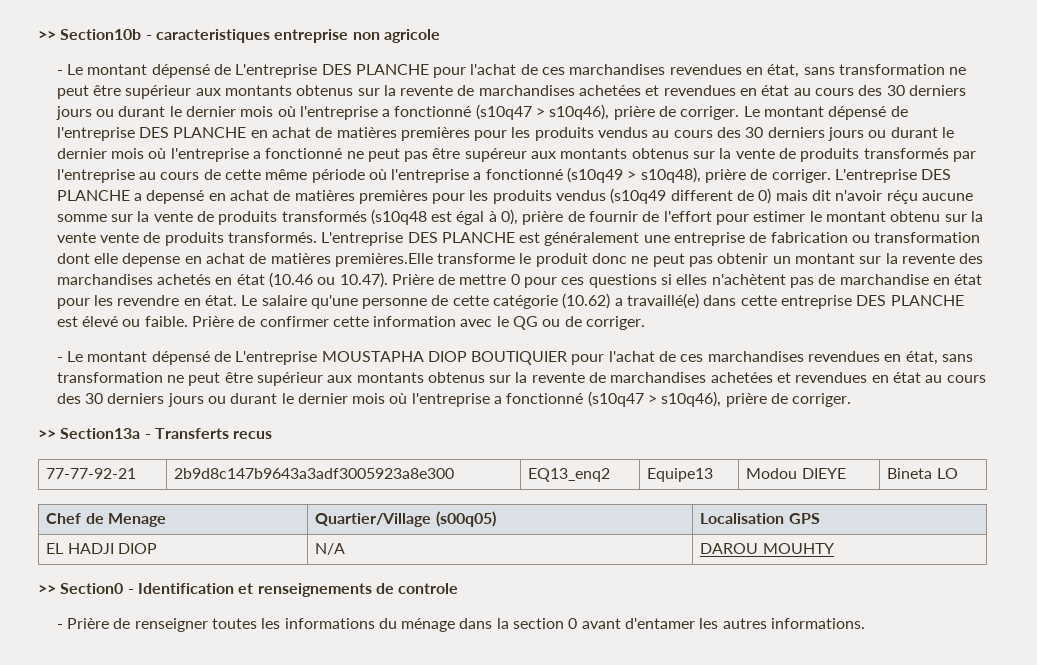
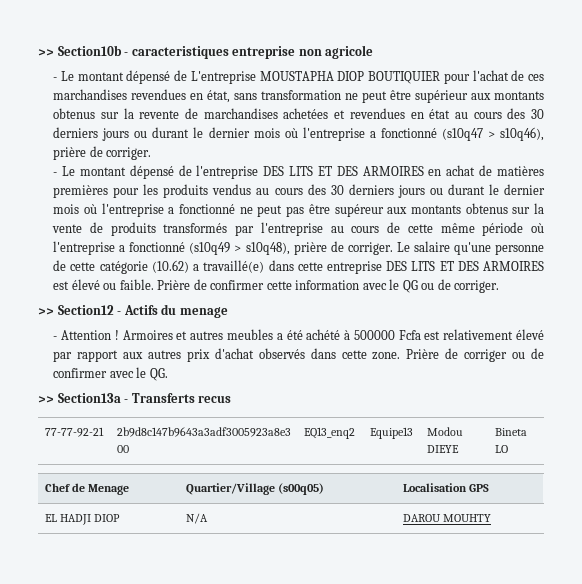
[56,64,967,78] [56,85,966,99] [55,104,908,120] [56,127,954,141] [56,148,976,162] [56,167,952,183] [56,188,973,204] [56,209,983,225] [56,232,981,246] [56,253,984,267] [56,272,983,288] [56,293,964,309] [56,316,646,330] // - Le montant dépensé de L'entreprise DES PLANCHE pour l'achat de ces marchandises revendues en état, sans transformation ne peut être supérieur aux montants obtenus sur la revente de marchandises achetées et revendues en état au cours des 30 derniers jours ou durant le dernier mois où l'entreprise a fonctionné (s10q47 > s10q46), prière de corriger. Le montant dépensé de l'entreprise DES PLANCHE en achat de matières premières pour les produits vendus au cours des 30 derniers jours ou durant le dernier mois où l'entreprise a fonctionné ne peut pas être supéreur aux montants obtenus sur la vente de produits transformés par l'entreprise au cours de cette même période où l'entreprise a fonctionné (s10q49 > s10q48), prière de corriger. L'entreprise DES PLANCHE a depensé en achat de matières premières pour les produits vendus (s10q49 different de 0) mais dit n'avoir réçu aucune somme sur la vente de produits transformés (s10q48 est égal à 0), prière de fournir de l'effort pour estimer le montant obtenu sur la vente vente de produits transformés. L'entreprise DES PLANCHE est généralement une entreprise de fabrication ou transformation dont elle depense en achat de matières premières.Elle transforme le produit donc ne peut pas obtenir un montant sur la revente des marchandises achetés en état (10.46 ou 10.47). Prière de mettre 0 pour ces questions si elles n'achètent pas de marchandise en état pour les revendre en état. Le salaire qu'une personne de cette catégorie (10.62) a travaillé(e) dans cette entreprise DES PLANCHE est élevé ou faible. Prière de confirmer cette information avec le QG ou de corriger. -> (374, 52) none
(852, 400) none -> [53,165,544,179] [53,184,545,198] [53,203,545,217] [52,222,545,236] [53,241,544,255] [53,260,544,274] [53,279,500,293] [38,304,228,318] [53,329,544,340] [53,348,544,362] [53,367,168,381] // - Le montant dépensé de l'entreprise DES LITS ET DES ARMOIRES en achat de matières premières pour les produits vendus au cours des 30 derniers jours ou durant le dernier mois où l'entreprise a fonctionné ne peut pas être supéreur aux montants obtenus sur la vente de produits transformés par l'entreprise au cours de cette même période où l'entreprise a fonctionné (s10q49 > s10q48), prière de corriger. Le salaire qu'une personne de cette catégorie (10.62) a travaillé(e) dans cette entreprise DES LITS ET DES ARMOIRES est élevé ou faible. Prière de confirmer cette information avec le QG ou de corriger. // >> Section12 - Actifs du menage // - Attention ! Armoires et autres meubles a été achété à 500000 Fcfa est relativement élevé par rapport aux autres prix d'achat observés dans cette zone. Prière de corriger ou de confirmer avec le QG.
[38,583,459,597] [56,618,866,632] // >> Section0 - Identification et renseignements de controle // - Prière de renseigner toutes les informations du ménage dans la section 0 avant d'entamer les autres informations. -> (491, 518) none

